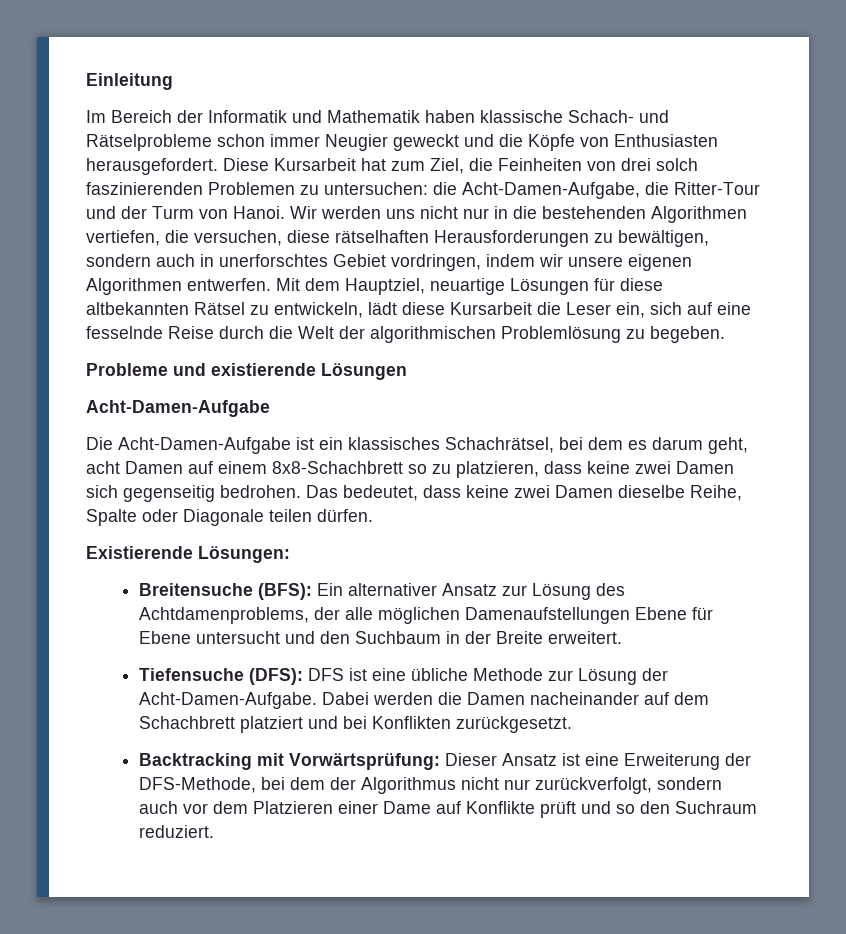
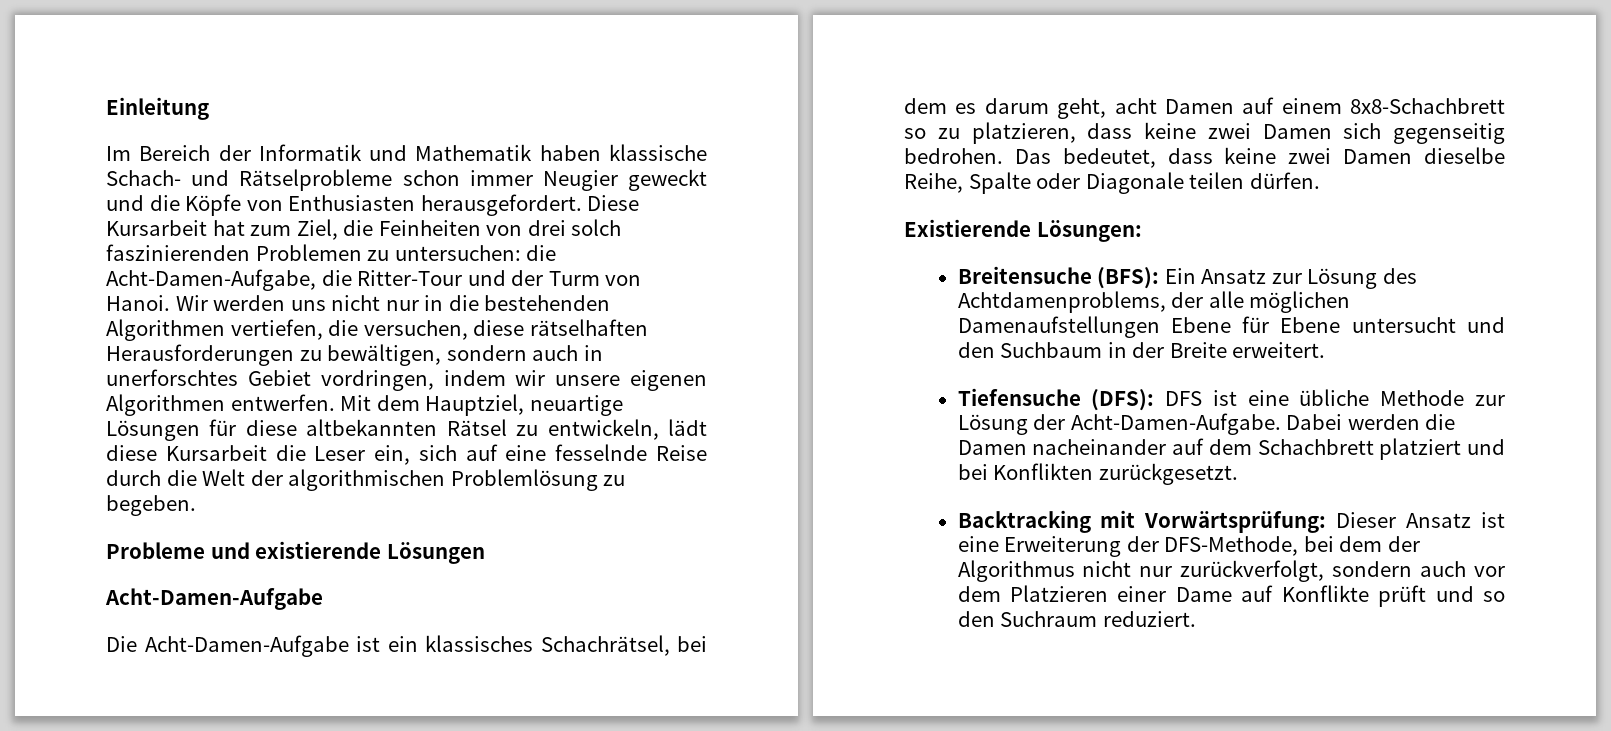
[348,583,438,596] alternativer -> (1196, 276) none

